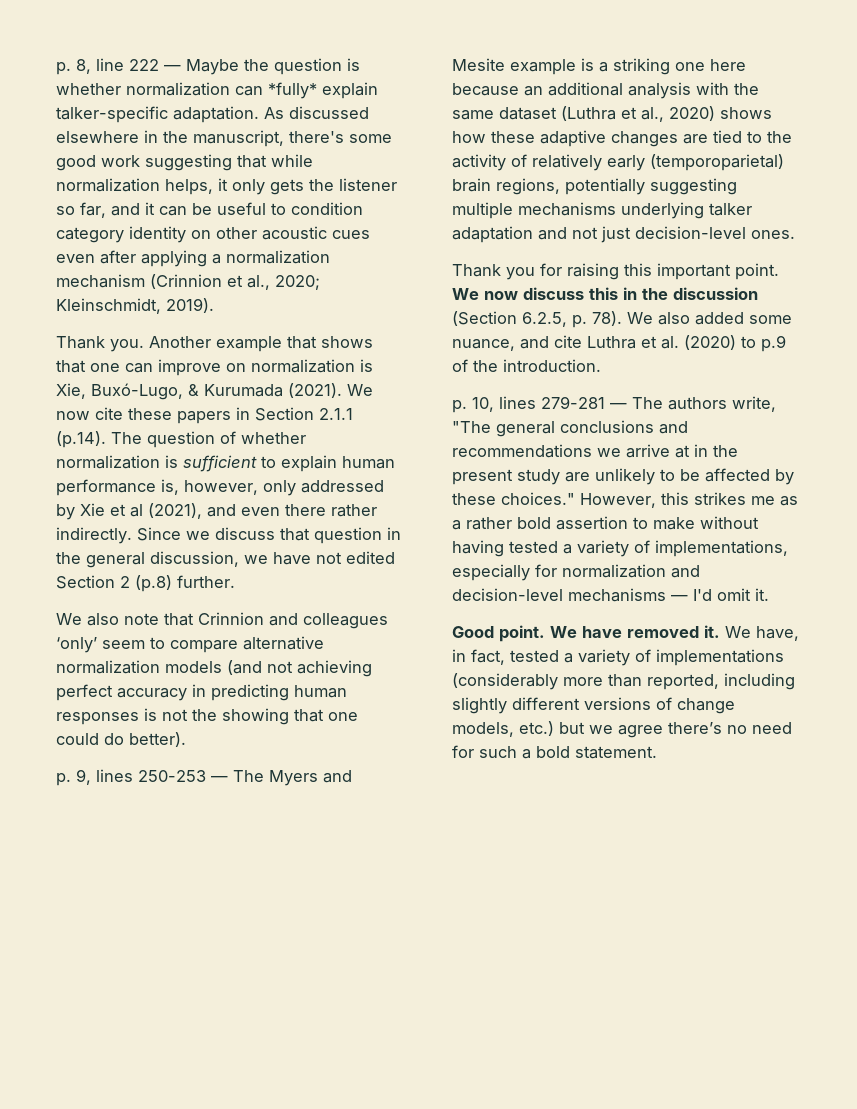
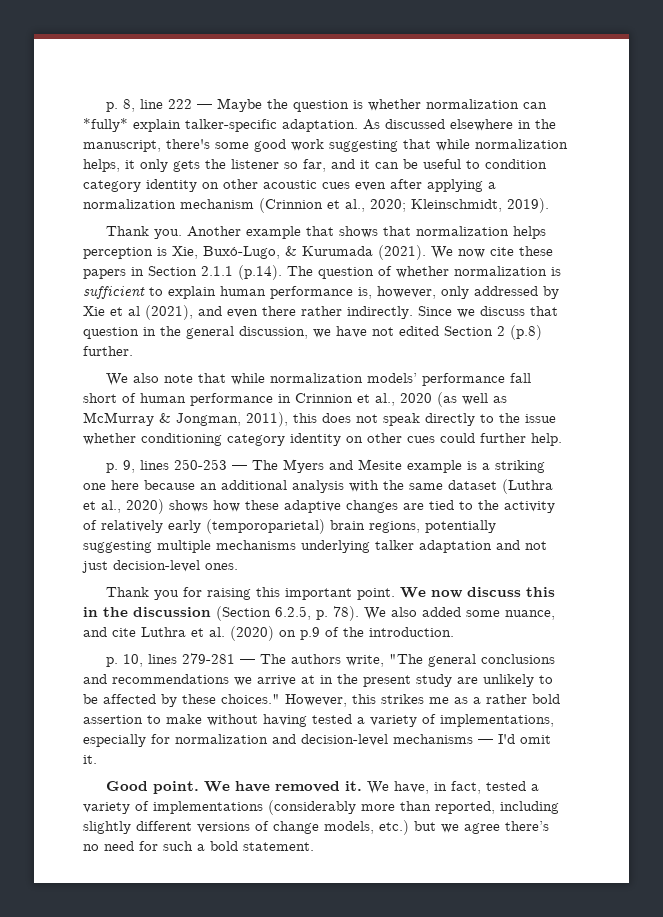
[90,359,355,376] one can improve on normalization -> [416,226,547,239] [83,247,153,259] normalization helps perception
[198,612,388,629] [56,636,324,653] [56,660,372,677] [56,684,347,701] [56,708,358,725] [56,732,186,747] Crinnion and colleagues ‘only’ seem to compare alternative normalization models (and not achieving perfect accuracy in predicting human responses is not the showing that one could do better). -> [231,373,532,386] [83,392,507,407] [83,412,556,427] [83,433,562,446] while normalization models’ performance fall short of human performance in Crinnion et al., 2020 (as well as McMurray & Jongman, 2011), this does not speak directly to the issue whether conditioning category identity on other cues could further help.
[741,336,756,348] to -> [279,630,296,637] on

